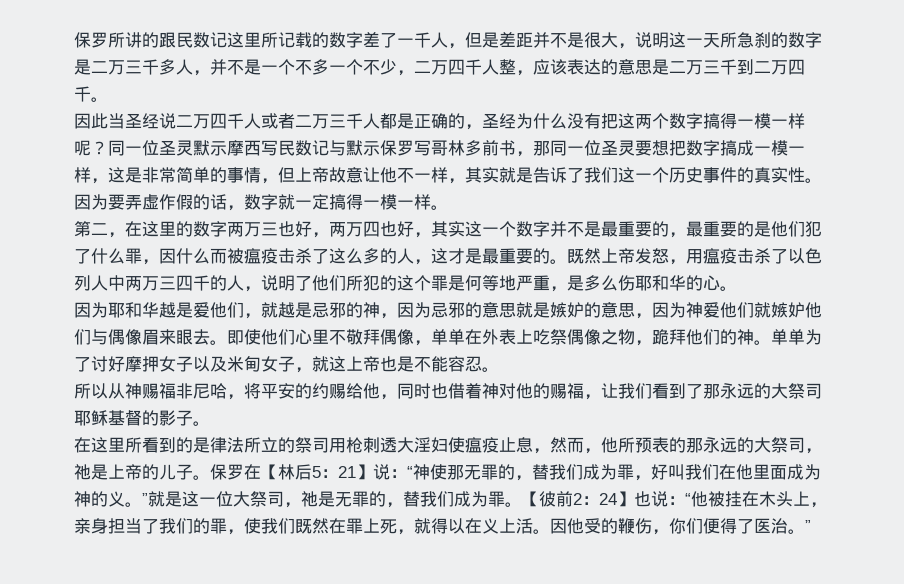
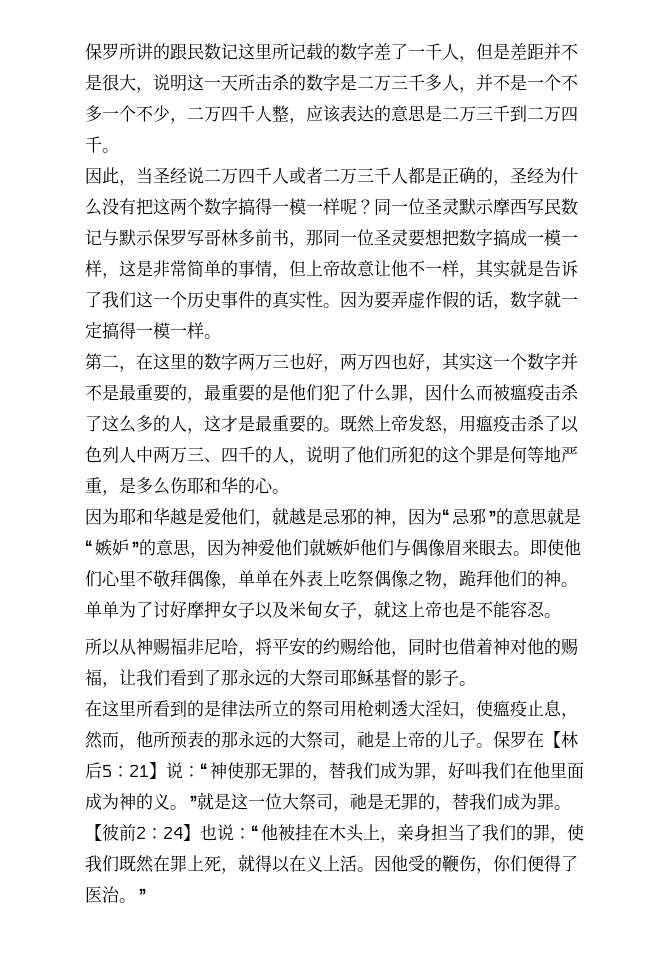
[737,32,771,48] 急刹 -> [255,74,289,91] 击杀
(108, 121) none -> [119,180,136,186] ，
(176, 283) none -> [204,458,221,463] 、
[431,302,584,318] 忌邪的意思就是嫉妒 -> [442,507,581,525] [85,539,139,556] “忌邪”的意思就是“嫉妒”
(448, 445) none -> [459,713,476,719] ，

